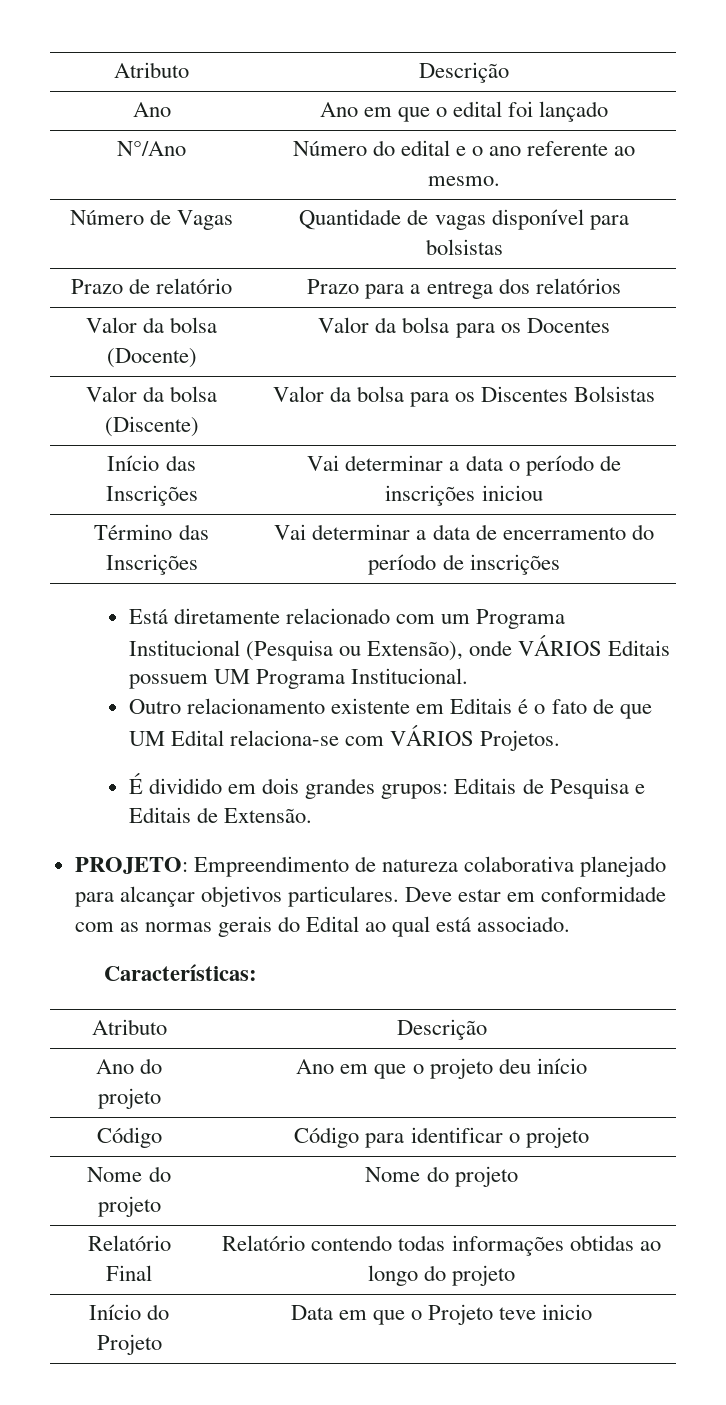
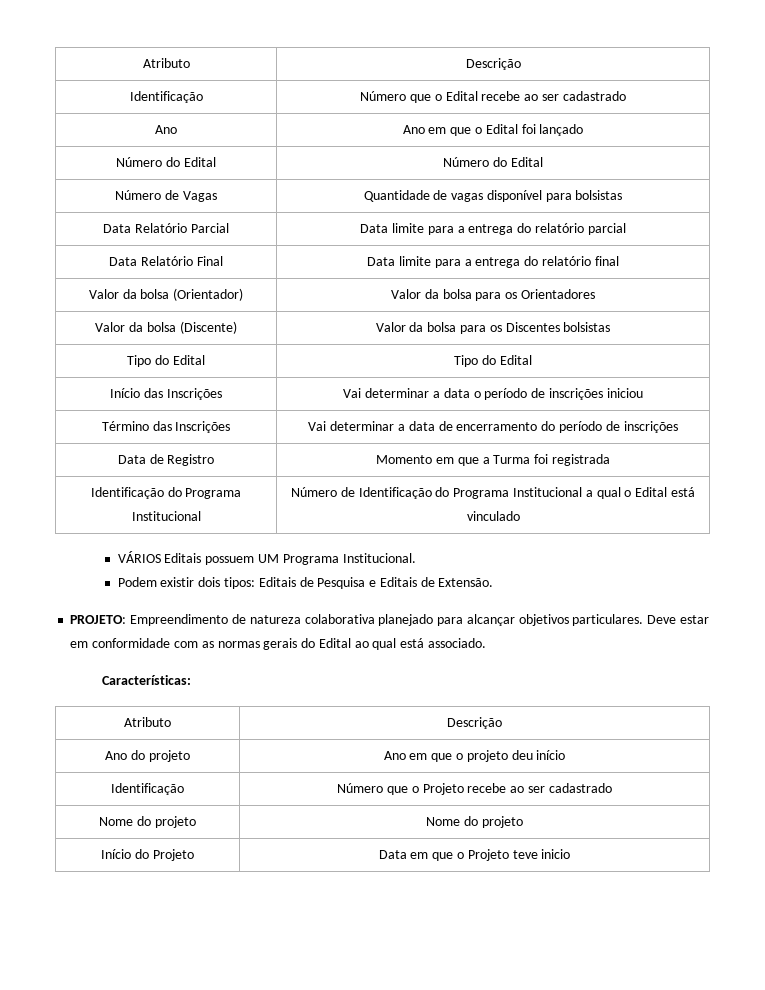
[114,62,189,78] [419,62,509,83] Atributo | Descrição -> [142,58,190,68] [465,58,521,70] [129,91,203,103] [360,91,626,103] Atributo | Descrição // Identificação | Número que o Edital recebe ao ser cadastrado
[453,101,503,117] edital -> [485,124,518,134] Edital
[117,141,186,156] [292,140,636,156] [428,176,500,186] N°/Ano | Número do edital e o ano referente ao mesmo. -> [116,157,216,167] [443,157,543,167] Número do Edital | Número do Edital
[70,278,233,294] [307,278,621,299] [85,317,218,333] [106,348,197,368] [318,317,610,338] Prazo de relatório | Prazo para a entrega dos relatórios // Valor da bolsa (Docente) | Valor da bolsa para os Docentes -> [103,223,229,233] [360,223,626,235] [109,256,223,266] [367,256,619,268] [88,288,244,301] [391,289,595,301] Data Relatório Parcial | Data limite para a entrega do relatório parcial // Data Relatório Final | Data limite para a entrega do relatório final // Valor da bolsa (Orientador) | Valor da bolsa para os Orientadores
[574,386,656,402] Bolsistas -> [563,322,611,332] [127,355,205,367] [454,355,532,367] bolsistas // Tipo do Edital | Tipo do Edital
[128,608,566,629] [128,640,513,661] // Está diretamente relacionado com um Programa Institucional (Pesquisa ou Extensão), onde -> [117,454,215,466] [376,454,610,466] [90,487,242,499] [131,511,201,521] [291,487,695,499] [466,511,520,521] // Data de Registro | Momento em que a Turma foi registrada // Identificação do Programa Institucional | Número de Identificação do Programa Institucional a qual o Edital está vinculado //
[128,698,652,719] [128,724,561,751] [128,773,449,799] Outro relacionamento existente em Editais é o fato de que UM Edital relaciona-se com VÁRIOS Projetos. // É dividido em dois grandes grupos: -> [117,577,255,589] Podem existir dois tipos:
[96,1127,162,1148] [294,1127,589,1148] Código | Código para identificar o projeto -> [111,783,184,795] [337,783,612,795] Identificação | Número que o Projeto recebe ao ser cadastrado
[87,1235,171,1251] [106,1265,152,1281] [222,1235,661,1256] [367,1265,516,1286] // Relatório Final | Relatório contendo todas informações obtidas ao longo do projeto -> (523, 822) none

